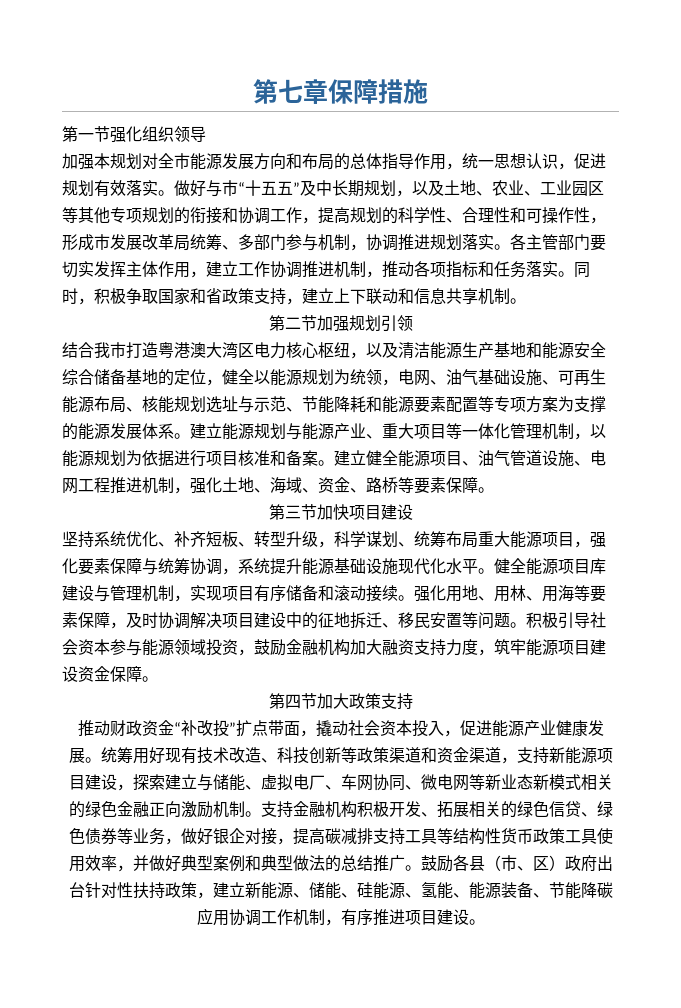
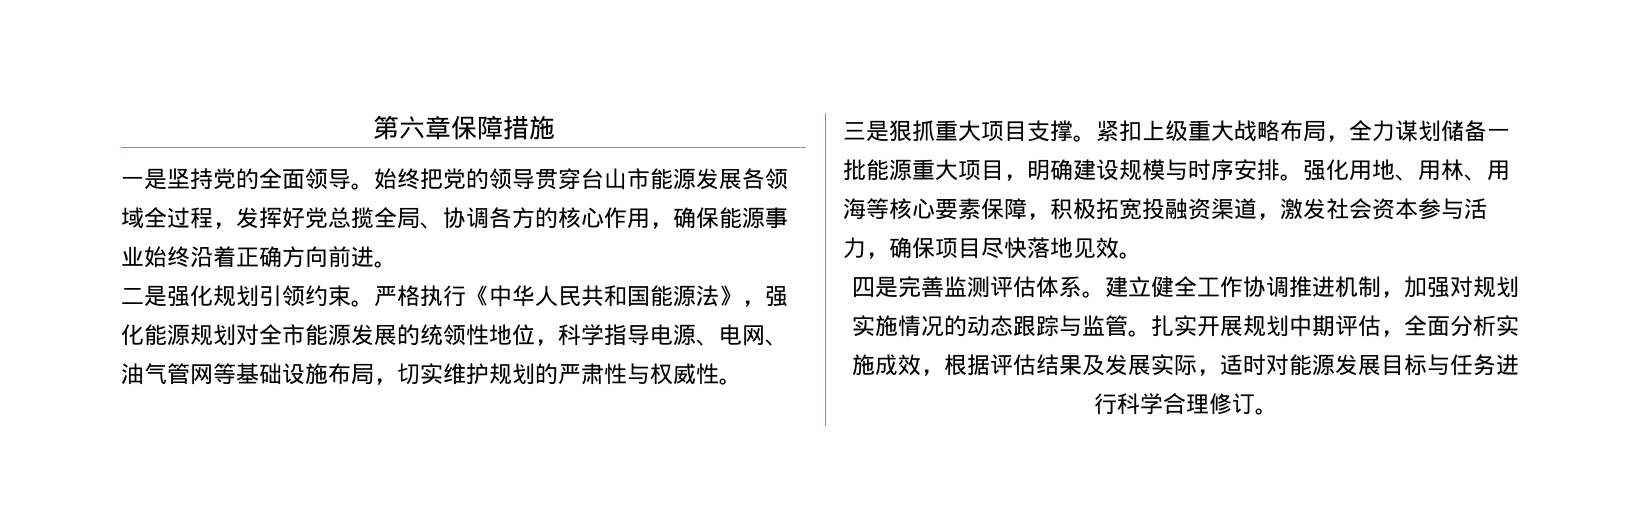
[253,79,303,104] 第七 -> [372,115,425,140] 第六
[62,126,206,143] [62,153,110,170] 第一节强化组织领导 // 加强本 -> [121,168,788,190] [121,207,788,229] [121,246,397,268] [121,285,788,307] [121,324,190,346] 一是坚持党的全面领导。始终把党的领导贯穿台山市能源发展各领域全过程，发挥好党总揽全局、协调各方的核心作用，确保能源事业始终沿着正确方向前进。 // 二是强化规划引领约束。严格执行《中华人民共和国能源法》，强化能源
[254,153,606,170] [62,180,604,197] [62,207,606,224] [62,234,606,251] [62,261,590,278] [62,288,526,305] [268,315,413,332] [62,342,606,359] [62,369,398,386] 方向和布局的总体指导作用，统一思想认识，促进规划有效落实。做好与市“十五五”及中长期规划，以及土地、农业、工业园区等其他专项规划的衔接和协调工作，提高规划的科学性、合理性和可操作性，形成市发展改革局统筹、多部门参与机制，协调推进规划落实。各主管部门要切实发挥主体作用，建立工作协调推进机制，推动各项指标和任务落实。同时，积极争取国家和省政策支持，建立上下联动和信息共享机制。 // 第二节加强规划引领 // 结合我市打造粤港澳大湾区电力核心枢纽，以及清洁能源生产基地和能源安全综合储备基地的定位，健全以能源规划为统领， -> [397,324,719,346] 的统领性地位，科学指导电源、
[478,369,606,386] [62,396,606,413] [62,423,606,440] [62,450,606,467] [62,477,494,494] [268,504,413,520] [62,531,606,548] [62,558,606,575] [62,585,398,602] 基础设施、可再生能源布局、核能规划选址与示范、节能降耗和能源要素配置等专项方案为支撑的能源发展体系。建立能源规划与能源产业、重大项目等一体化管理机制，以能源规划为依据进行项目核准和备案。建立健全能源项目、油气管道设施、电网工程推进机制，强化土地、海域、资金、路桥等要素保障。 // 第三节加快项目建设 // 坚持系统优化、补齐短板、转型升级，科学谋划、统筹布局重大能源项目，强化要素保障与统筹协调，系统提升能源基础设施现代化水平。健全能源项目库建设与管理机制，实现项目有序储备和滚动接续 -> [167,363,742,385] [843,120,1510,142] [843,159,1280,181] 管网等基础设施布局，切实维护规划的严肃性与权威性。 // 三是狠抓重大项目支撑。紧扣上级重大战略布局，全力谋划储备一批能源重大项目，明确建设规模与时序安排
(590, 593) none -> [889,198,935,220] 核心
[126,612,606,629] [62,639,606,656] [62,666,158,682] [268,693,413,710] [77,720,604,737] [68,747,613,764] [68,774,613,791] [68,801,613,818] [68,828,613,845] [68,855,613,872] [68,882,613,899] [196,908,469,926] 及时协调解决项目建设中的征地拆迁、移民安置等问题。积极引导社会资本参与能源领域投资，鼓励金融机构加大融资支持力度，筑牢能源项目建设资金保障。 // 第四节加大政策支持 // 推动财政资金“补改投”扩点带面，撬动社会资本投入，促进能源产业健康发展。统筹用好现有技术改造、科技创新等政策渠道和资金渠道，支持新能源项目建设，探索建立与储能、虚拟电厂、车网协同、微电网等新业态新模式相关的绿色金融正向激励机制。支持金融机构积极开发、拓展相关的绿色信贷、绿色债券等业务，做好银企对接，提高碳减排支持工具等结构性货币政策工具使用效率，并做好典型案例和典型做法的总结推广。鼓励各县（市、区）政府出台针对性扶持政策，建立新能源、储能、硅能源、氢能、能源装备、节能降碳应用协调工作机制，有序推进项目建设 -> [1050,198,1487,220] [843,237,1142,259] [852,276,1519,298] [852,315,1519,337] [852,354,1519,376] [1093,393,1255,415] 积极拓宽投融资渠道，激发社会资本参与活力，确保项目尽快落地见效。 // 四是完善监测评估体系。建立健全工作协调推进机制，加强对规划实施情况的动态跟踪与监管。扎实开展规划中期评估，全面分析实施成效，根据评估结果及发展实际，适时对能源发展目标与任务进行科学合理修订

